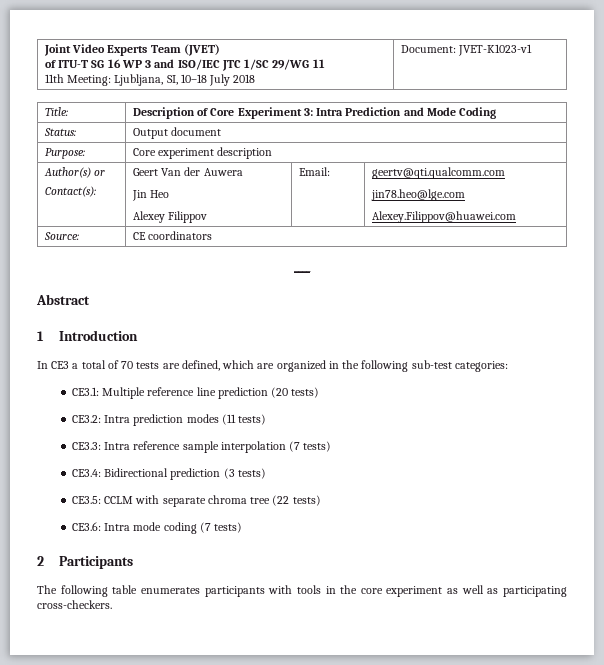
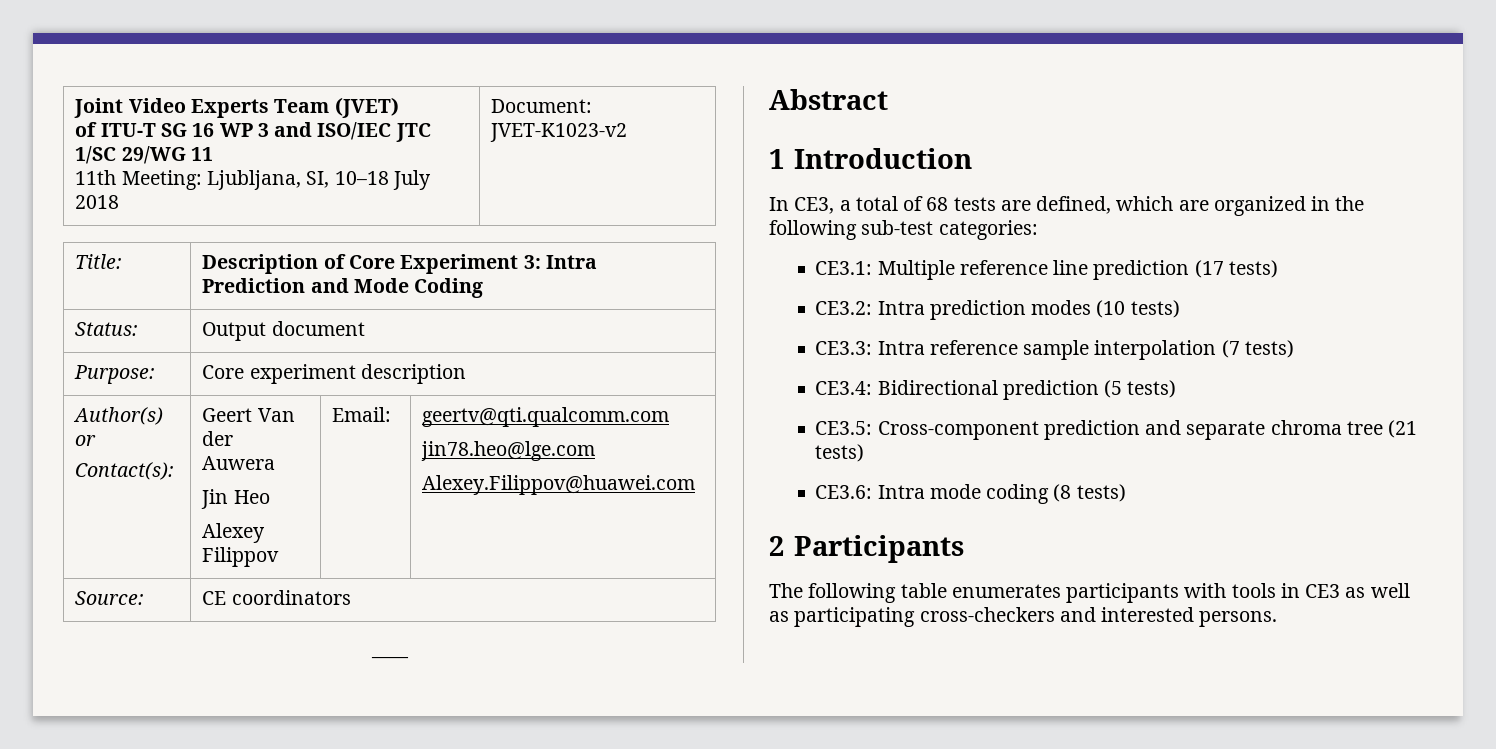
[458,44,533,56] JVET-K1023-v1 -> [490,123,628,142] JVET-K1023-v2
[51,361,70,369] CE3 -> [794,197,835,214] CE3,
[121,361,134,369] 70 -> [926,197,949,211] 68
[271,387,289,398] (20 -> [1194,260,1224,278] (17
[221,414,236,425] (11 -> [1096,300,1126,318] (10
[223,468,235,479] (3 -> [1104,380,1123,398] (5
[104,495,160,504] CCLM with -> [877,420,1182,440] Cross-component prediction and
[272,495,290,506] (22 -> [1388,420,1418,438] (21
[199,522,211,533] (7 -> [1053,484,1072,502] (8
[340,585,443,597] the core experiment -> [1305,584,1341,598] CE3
[37,600,112,609] cross-checkers. -> [919,607,1278,627] cross-checkers and interested persons.

